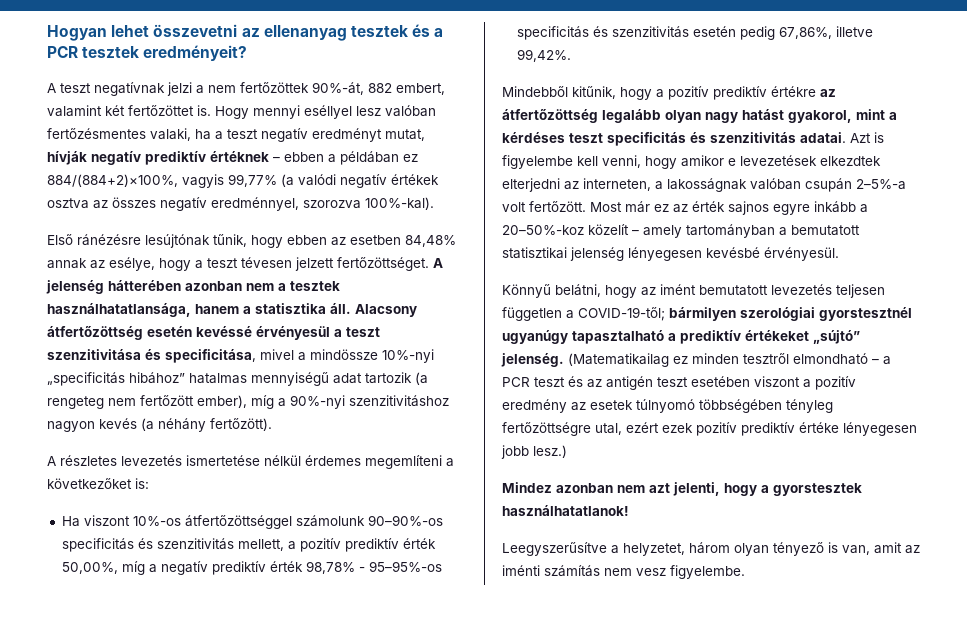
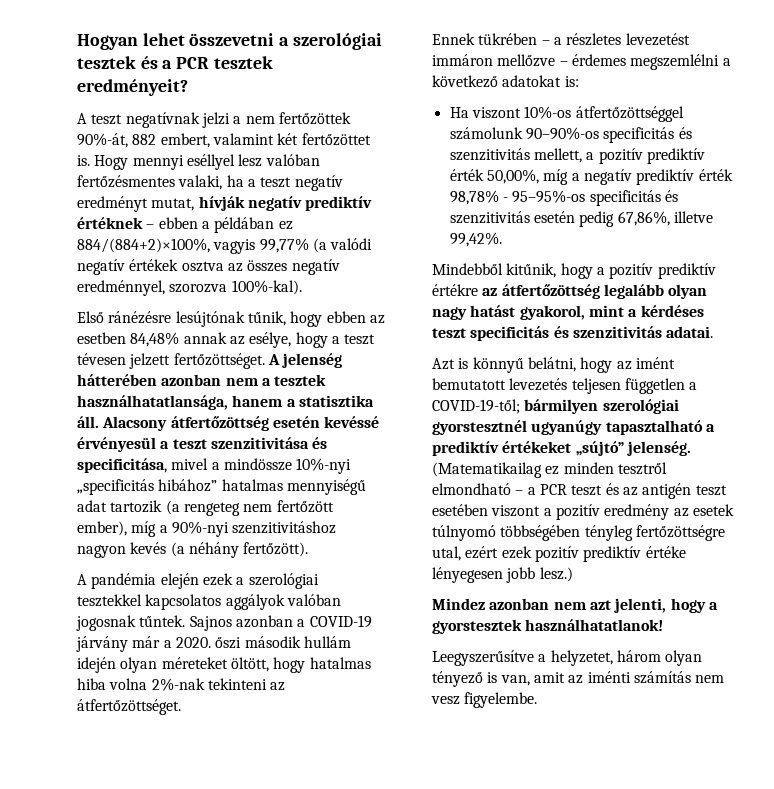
[241,25,347,41] az ellenanyag -> [279,33,382,50] a szerológiai
[60,455,454,469] [47,478,132,489] részletes levezetés ismertetése nélkül érdemes megemlíteni a következőket -> [91,573,319,589] [77,594,341,610] [76,615,372,631] [76,636,351,652] [77,657,371,673] [77,678,286,691] [77,699,181,715] [432,33,690,46] [432,54,731,70] [432,75,562,88] pandémia elején ezek a szerológiai tesztekkel kapcsolatos aggályok valóban jogosnak tűntek. Sajnos azonban a COVID-19 járvány már a 2020. őszi második hullám idején olyan méreteket öltött, hogy hatalmas hiba volna 2%-nak tekinteni az átfertőzöttséget. // Ennek tükrében – a részletes levezetést immáron mellőzve – érdemes megszemlélni a következő adatokat
(846, 137) none -> (714, 332) //
[502,155,881,169] [502,178,906,192] [502,201,868,215] [502,224,860,238] [502,247,839,261] [502,284,551,298] figyelembe kell venni, hogy amikor e levezetések elkezdtek elterjedni az interneten, a lakosságnak valóban csupán 2–5%-a volt fertőzött. Most már ez az érték sajnos egyre inkább a 20–50%-koz közelít – amely tartományban a bemutatott statisztikai jelenség lényegesen kevésbé érvényesül. // Könnyű -> [472,357,524,373] könnyű

